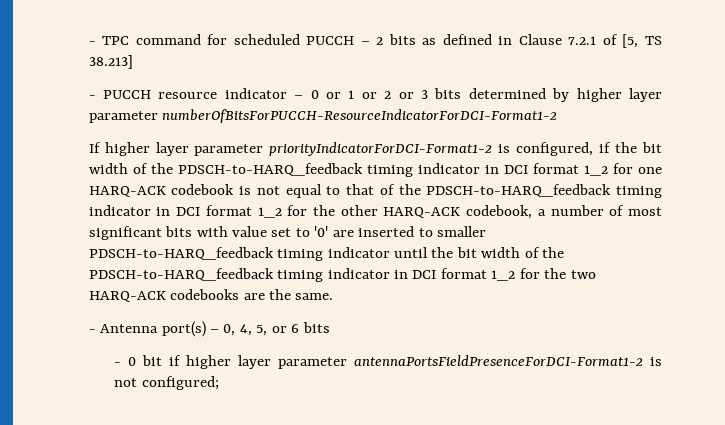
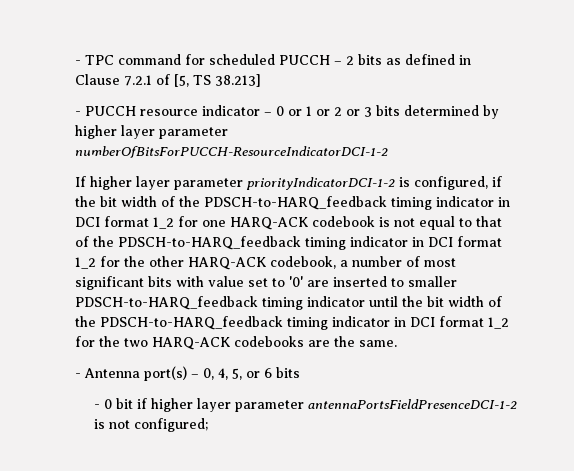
[162,109,558,123] numberOfBitsForPUCCH-ResourceIndicatorForDCI-Format1-2 -> [74,146,388,158] numberOfBitsForPUCCH-ResourceIndicatorDCI-1-2
[269,142,493,156] priorityIndicatorForDCI-Format1-2 -> [245,177,395,190] priorityIndicatorDCI-1-2
[354,355,644,367] antennaPortsFieldPresenceForDCI-Format1-2 -> [307,399,517,409] antennaPortsFieldPresenceDCI-1-2

